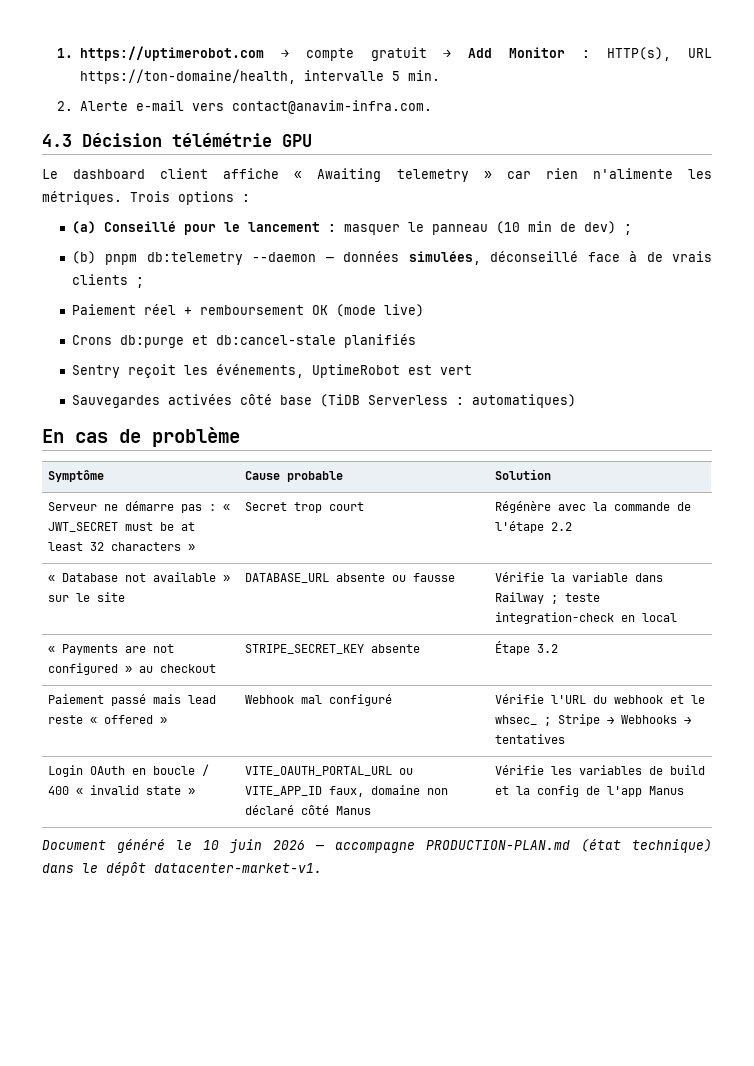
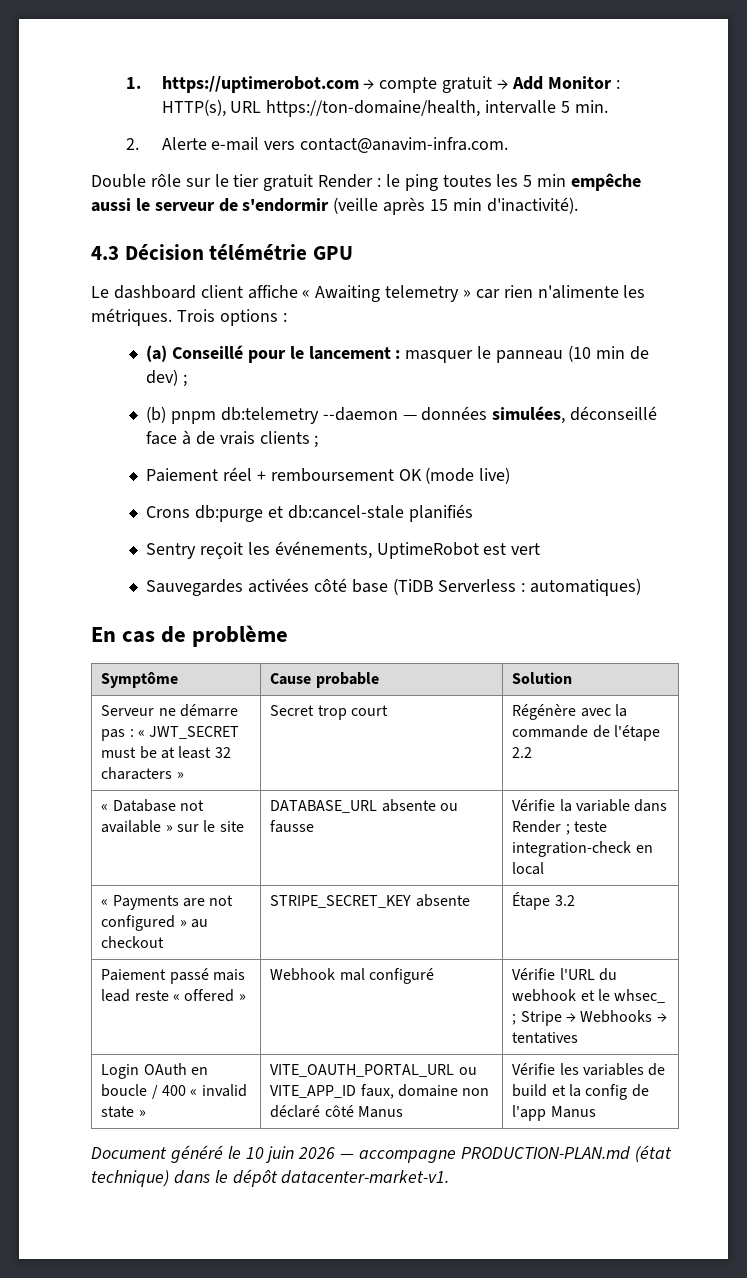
(432, 107) none -> [91,173,642,191] [91,197,578,215] // Double rôle sur le tier gratuit Render : le ping toutes les 5 min empêche aussi le serveur de s'endormir (veille après 15 min d'inactivité).
[494,592,544,604] Railway -> [512,820,562,833] Render

